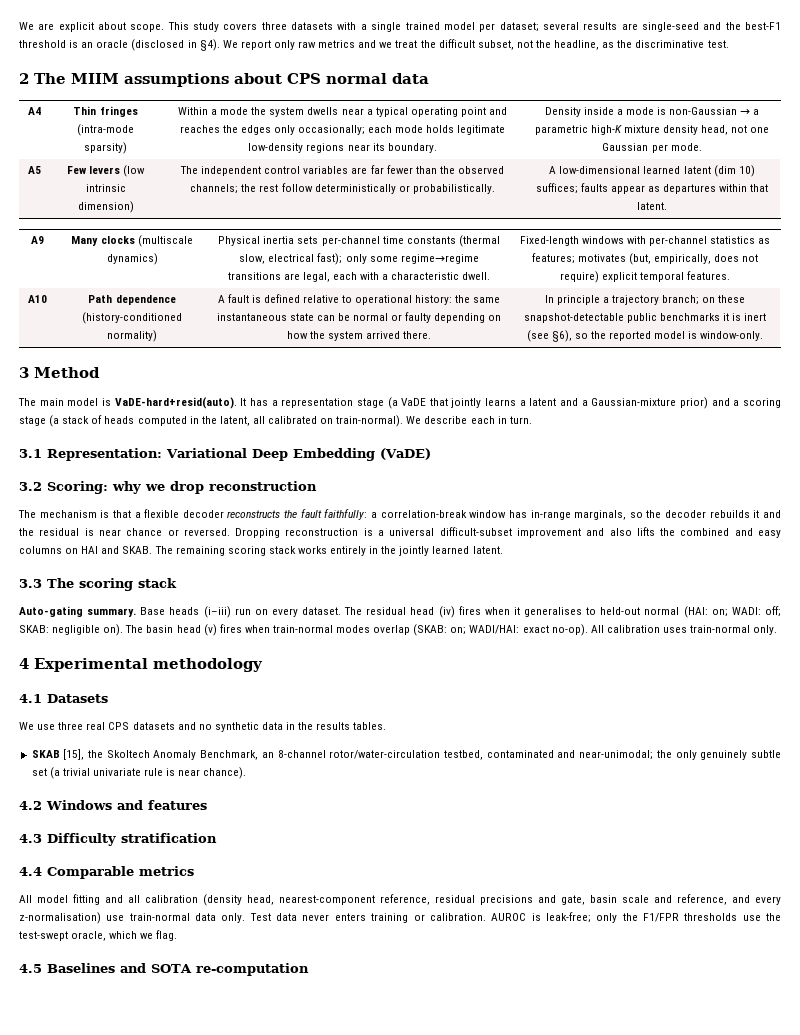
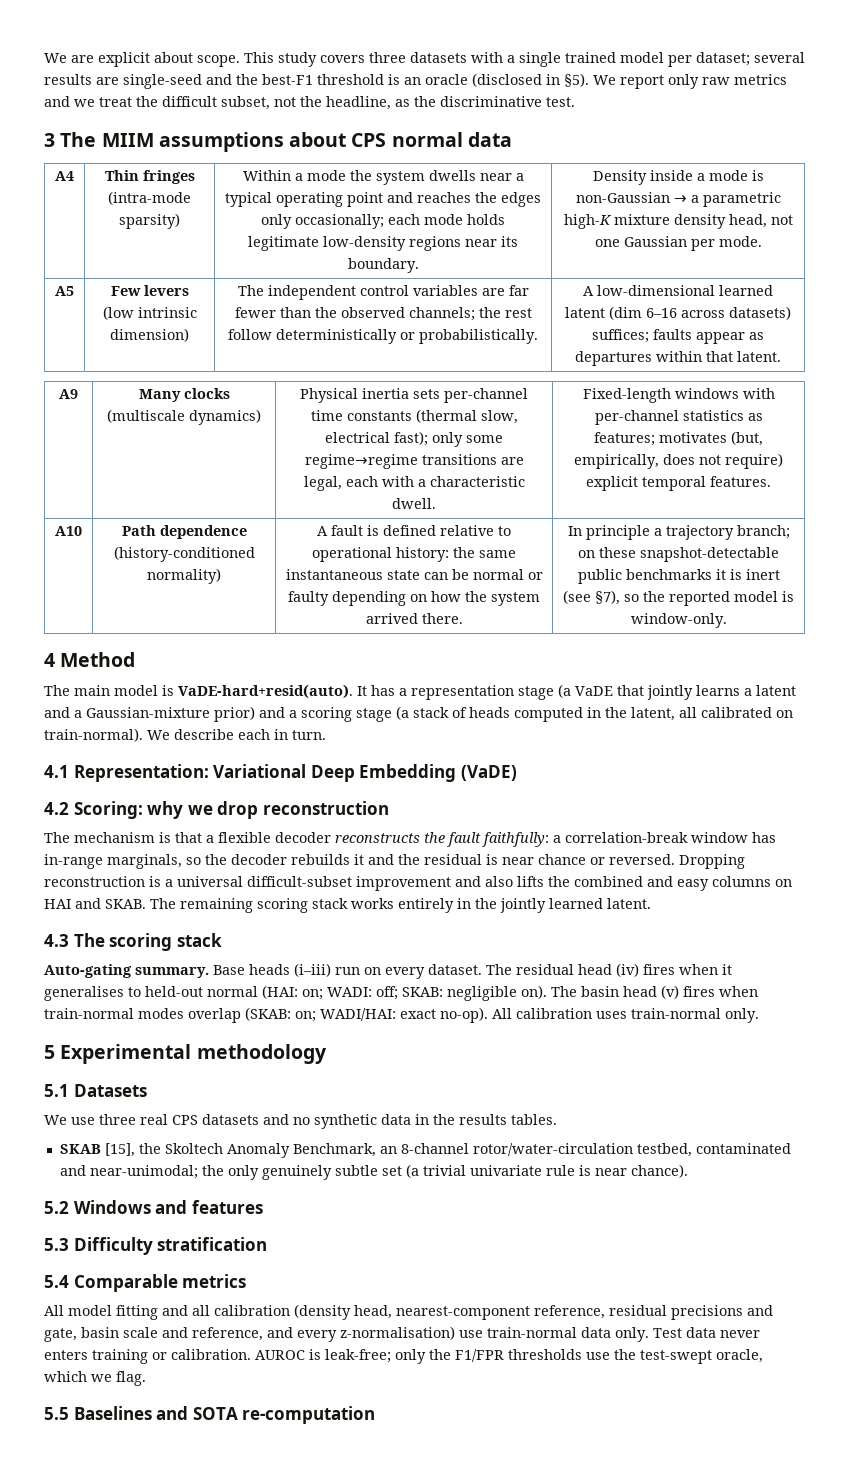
[199,39,220,51] §4). -> [564,73,589,87] §5).
[19,73,29,84] 2 -> [44,133,55,147] 3
[738,165,755,177] 10) -> [646,306,791,320] 6–16 across datasets)
[551,330,572,342] §6), -> [595,590,620,605] §7),
[19,367,29,378] 3 -> [44,653,55,667] 4
[19,449,42,458] 3.1 -> [44,765,69,778] 4.1
[19,482,42,491] 3.2 -> [44,802,69,815] 4.2
[19,579,42,588] 3.3 -> [44,934,69,947] 4.3
[19,658,29,669] 4 -> [44,1045,55,1059] 5
[19,694,42,703] 4.1 -> [44,1084,69,1097] 5.1
[19,801,42,810] 4.2 -> [44,1201,69,1214] 5.2
[19,834,42,843] 4.3 -> [44,1238,69,1251] 5.3
[19,867,42,876] 4.4 -> [44,1275,69,1288] 5.4
[19,964,42,973] 4.5 -> [44,1407,69,1420] 5.5

